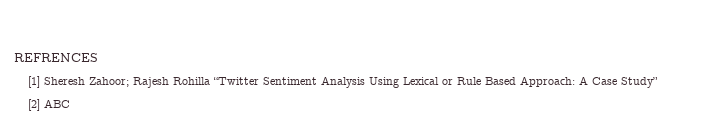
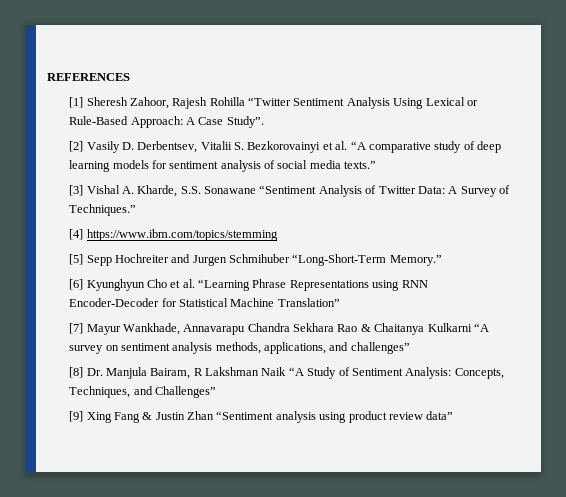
[14,53,98,62] REFRENCES -> [47,73,130,81] REFERENCES
[88,77,129,87] Zahoor; -> [129,97,169,109] Zahoor,
[456,77,516,85] Rule Based -> [69,116,129,125] Rule-Based
[620,77,658,88] Study” -> [226,116,264,128] Study”.
[43,99,70,108] ABC -> [86,141,502,153] [69,160,377,172] [69,185,511,197] [69,204,137,216] [69,229,278,241] [69,254,442,266] [69,279,428,291] [69,298,340,307] [69,323,489,335] [69,342,410,354] [69,367,504,379] [69,386,216,398] [69,411,454,423] Vasily D. Derbentsev, Vitalii S. Bezkorovainyi et al. “A comparative study of deep learning models for sentiment analysis of social media texts.” // [3] Vishal A. Kharde, S.S. Sonawane “Sentiment Analysis of Twitter Data: A Survey of Techniques.” // [4] https://www.ibm.com/topics/stemming // [5] Sepp Hochreiter and Jurgen Schmihuber “Long-Short-Term Memory.” // [6] Kyunghyun Cho et al. “Learning Phrase Representations using RNN Encoder-Decoder for Statistical Machine Translation” // [7] Mayur Wankhade, Annavarapu Chandra Sekhara Rao & Chaitanya Kulkarni “A survey on sentiment analysis methods, applications, and challenges” // [8] Dr. Manjula Bairam, R Lakshman Naik “A Study of Sentiment Analysis: Concepts, Techniques, and Challenges” // [9] Xing Fang & Justin Zhan “Sentiment analysis using product review data”

